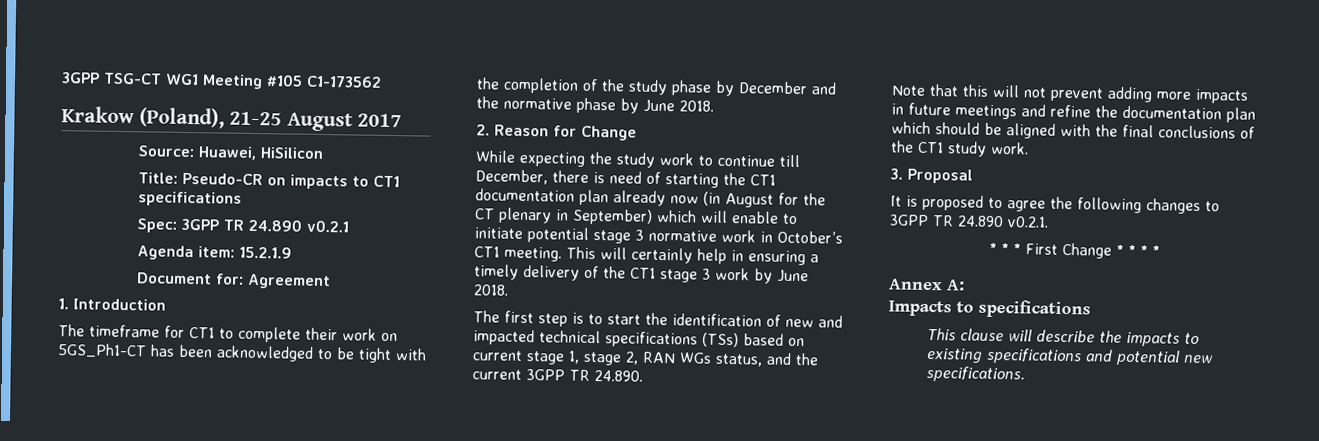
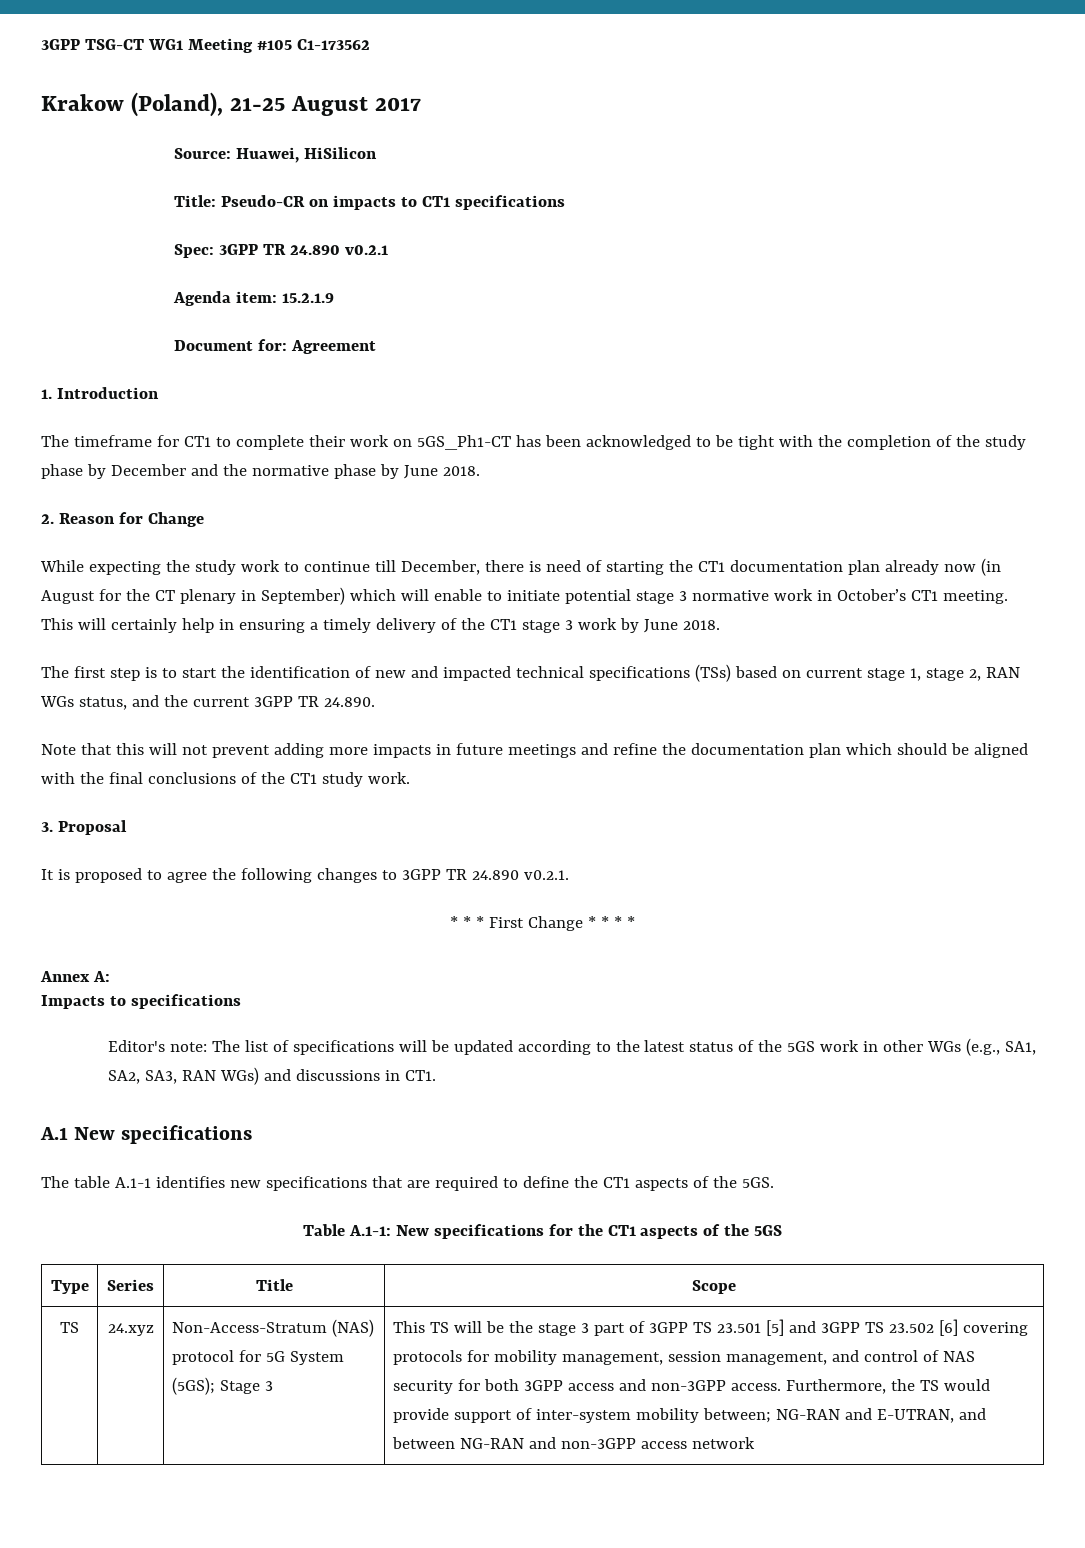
[926,327,1200,347] [925,347,1214,366] [925,365,1025,383] This clause will describe the impacts to existing specifications and potential new specifications. -> [107,1038,1037,1056] [107,1067,436,1085] [40,1125,253,1144] [41,1176,774,1191] [302,1224,783,1239] [50,1280,89,1294] [107,1279,154,1291] [255,1279,293,1291] [692,1280,736,1294] [60,1322,79,1333] [107,1323,154,1336] [171,1319,374,1337] [171,1350,344,1365] [171,1377,273,1395] [392,1319,1028,1336] [392,1350,975,1365] [392,1379,990,1394] [392,1408,986,1423] [391,1437,755,1449] Editor's note: The list of specifications will be updated according to the latest status of the 5GS work in other WGs (e.g., SA1, SA2, SA3, RAN WGs) and discussions in CT1. // A.1 New specifications // The table A.1-1 identifies new specifications that are required to define the CT1 aspects of the 5GS. // Table A.1-1: New specifications for the CT1 aspects of the 5GS // Type | Series | Title | Scope // TS | 24.xyz | Non-Access-Stratum (NAS) protocol for 5G System (5GS); Stage 3 | This TS will be the stage 3 part of 3GPP TS 23.501 [5] and 3GPP TS 23.502 [6] covering protocols for mobility management, session management, and control of NAS security for both 3GPP access and non-3GPP access. Furthermore, the TS would provide support of inter-system mobility between; NG-RAN and E-UTRAN, and between NG-RAN and non-3GPP access network

